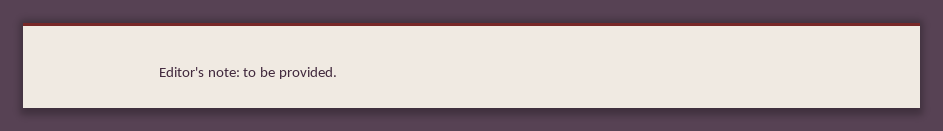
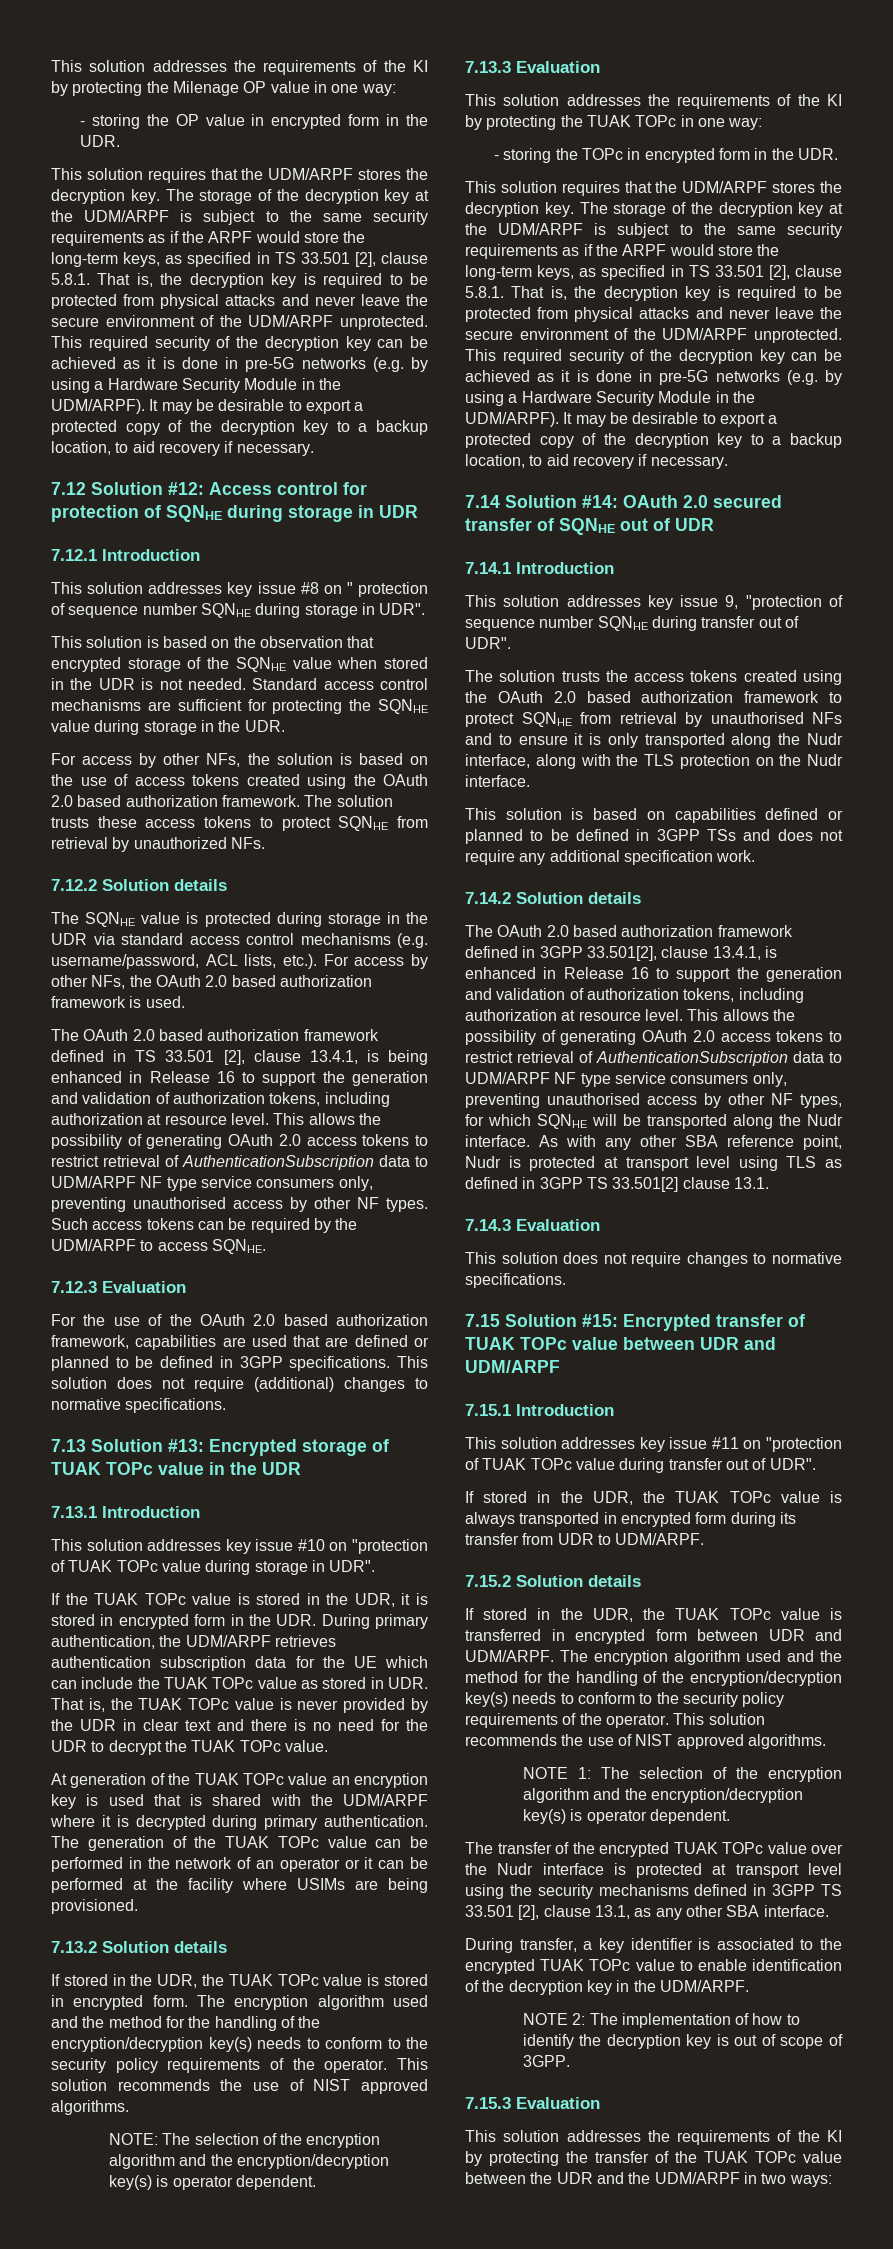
[158,67,338,79] Editor's note: to be provided. -> [51,60,428,75] [51,81,396,96] [79,114,429,129] [79,135,120,147] [51,168,428,183] [51,189,429,204] [51,210,428,225] [51,231,366,246] [51,252,428,267] [51,273,429,288] [51,294,429,309] [51,315,428,330] [51,336,428,351] [51,357,429,372] [51,378,341,393] [51,399,364,414] [51,420,428,435] [51,441,314,456] [51,482,367,495] [51,505,418,522] [51,549,200,561] [51,582,428,597] [51,603,426,618] [51,636,375,648] [51,657,429,672] [51,678,428,690] [51,699,428,714] [51,720,285,735] [51,753,428,768] [51,774,428,789] [51,795,393,807] [51,816,429,831] [51,837,265,852] [51,879,227,891] [51,912,428,927] [51,933,428,948] [51,954,429,969] [51,975,372,989] [51,996,185,1008] [51,1029,379,1041] [51,1050,428,1065] [51,1071,428,1086] [51,1092,390,1107] [51,1113,381,1125] [51,1134,428,1149] [51,1155,428,1170] [51,1176,373,1191] [51,1197,428,1212] [51,1218,358,1233] [51,1239,266,1254] [51,1281,186,1293] [51,1314,428,1326] [51,1335,429,1350] [51,1356,428,1371] [51,1377,428,1392] [51,1398,227,1413] [51,1439,389,1456] [51,1462,301,1475] [51,1506,200,1518] [51,1539,428,1554] [51,1560,376,1575] [51,1593,429,1607] [51,1614,428,1629] [51,1635,336,1649] [51,1656,429,1671] [51,1677,428,1689] [51,1698,428,1713] [51,1719,428,1731] [51,1740,328,1755] [51,1773,428,1788] [51,1794,428,1809] [50,1815,429,1830] [51,1836,428,1851] [51,1857,429,1872] [51,1878,428,1893] [51,1899,138,1914] [51,1941,227,1953] [51,1974,429,1988] [51,1995,428,2010] [51,2016,321,2031] [51,2037,428,2052] [51,2058,429,2073] [51,2079,429,2094] [51,2100,129,2115] [108,2133,381,2148] [108,2154,389,2169] [108,2175,316,2190] [465,61,600,73] [465,94,842,109] [465,115,763,130] [493,148,838,163] [465,181,842,196] [465,202,843,217] [465,223,842,238] [465,244,780,259] [465,265,842,280] [465,286,842,301] [465,307,842,322] [465,328,842,343] [465,349,842,364] [465,370,842,385] [465,391,755,406] [465,412,778,427] [465,433,842,448] [465,454,728,469] [465,495,782,508] [465,518,714,535] [465,562,614,574] [465,595,843,610] [465,616,799,631] [465,637,511,649] [465,670,842,685] [465,691,842,703] [465,712,842,727] [465,733,843,748] [465,754,843,769] [465,775,530,787] [465,808,843,823] [465,829,843,844] [465,850,756,865] [465,892,641,904] [465,925,793,937] [465,946,777,961] [465,967,842,982] [465,988,804,1003] [465,1009,795,1021] [465,1030,842,1045] [465,1051,842,1066] [465,1072,787,1087] [465,1093,842,1108] [465,1114,843,1129] [465,1135,842,1150] [465,1156,842,1171] [465,1177,769,1192] [465,1219,600,1231] [465,1252,842,1267] [465,1273,566,1288] [465,1314,805,1331] [465,1337,776,1350] [465,1360,560,1373] [465,1404,614,1416] [465,1437,842,1452] [465,1458,816,1473] [465,1491,842,1505] [465,1512,796,1527] [465,1533,705,1545] [465,1575,641,1587] [465,1608,842,1622] [465,1629,842,1644] [465,1650,842,1665] [465,1671,842,1686] [465,1692,785,1707] [465,1713,765,1728] [465,1734,826,1749] [522,1767,842,1782] [522,1788,803,1803] [522,1809,730,1824] [465,1842,843,1857] [465,1863,842,1878] [465,1884,842,1899] [465,1905,829,1920] [465,1938,842,1953] [465,1959,842,1974] [465,1980,749,1995] [522,2013,800,2028] [522,2034,843,2049] [522,2055,570,2067] [465,2097,600,2109] [465,2130,842,2145] [465,2151,842,2166] [465,2172,832,2187] This solution addresses the requirements of the KI by protecting the Milenage OP value in one way: // - storing the OP value in encrypted form in the UDR. // This solution requires that the UDM/ARPF stores the decryption key. The storage of the decryption key at the UDM/ARPF is subject to the same security requirements as if the ARPF would store the long-term keys, as specified in TS 33.501 [2], clause 5.8.1. That is, the decryption key is required to be protected from physical attacks and never leave the secure environment of the UDM/ARPF unprotected. This required security of the decryption key can be achieved as it is done in pre-5G networks (e.g. by using a Hardware Security Module in the UDM/ARPF). It may be desirable to export a protected copy of the decryption key to a backup location, to aid recovery if necessary. // 7.12 Solution #12: Access control for protection of SQNHE during storage in UDR // 7.12.1 Introduction // This solution addresses key issue #8 on " protection of sequence number SQNHE during storage in UDR". // This solution is based on the observation that encrypted storage of the SQNHE value when stored in the UDR is not needed. Standard access control mechanisms are sufficient for protecting the SQNHE value during storage in the UDR. // For access by other NFs, the solution is based on the use of access tokens created using the OAuth 2.0 based authorization framework. The solution trusts these access tokens to protect SQNHE from retrieval by unauthorized NFs. // 7.12.2 Solution details // The SQNHE value is protected during storage in the UDR via standard access control mechanisms (e.g. username/password, ACL lists, etc.). For access by other NFs, the OAuth 2.0 based authorization framework is used. // The OAuth 2.0 based authorization framework defined in TS 33.501 [2], clause 13.4.1, is being enhanced in Release 16 to support the generation and validation of authorization tokens, including authorization at resource level. This allows the possibility of generating OAuth 2.0 access tokens to restrict retrieval of AuthenticationSubscription data to UDM/ARPF NF type service consumers only, preventing unauthorised access by other NF types. Such access tokens can be required by the UDM/ARPF to access SQNHE. // 7.12.3 Evaluation // For the use of the OAuth 2.0 based authorization framework, capabilities are used that are defined or planned to be defined in 3GPP specifications. This solution does not require (additional) changes to normative specifications. // 7.13 Solution #13: Encrypted storage of TUAK TOPc value in the UDR // 7.13.1 Introduction // This solution addresses key issue #10 on "protection of TUAK TOPc value during storage in UDR". // If the TUAK TOPc value is stored in the UDR, it is stored in encrypted form in the UDR. During primary authentication, the UDM/ARPF retrieves authentication subscription data for the UE which can include the TUAK TOPc value as stored in UDR. That is, the TUAK TOPc value is never provided by the UDR in clear text and there is no need for the UDR to decrypt the TUAK TOPc value. // At generation of the TUAK TOPc value an encryption key is used that is shared with the UDM/ARPF where it is decrypted during primary authentication. The generation of the TUAK TOPc value can be performed in the network of an operator or it can be performed at the facility where USIMs are being provisioned. // 7.13.2 Solution details // If stored in the UDR, the TUAK TOPc value is stored in encrypted form. The encryption algorithm used and the method for the handling of the encryption/decryption key(s) needs to conform to the security policy requirements of the operator. This solution recommends the use of NIST approved algorithms. // NOTE: The selection of the encryption algorithm and the encryption/decryption key(s) is operator dependent. // 7.13.3 Evaluation // This solution addresses the requirements of the KI by protecting the TUAK TOPc in one way: // - storing the TOPc in encrypted form in the UDR. // This solution requires that the UDM/ARPF stores the decryption key. The storage of the decryption key at the UDM/ARPF is subject to the same security requirements as if the ARPF would store the long-term keys, as specified in TS 33.501 [2], clause 5.8.1. That is, the decryption key is required to be protected from physical attacks and never leave the secure environment of the UDM/ARPF unprotected. This required security of the decryption key can be achieved as it is done in pre-5G networks (e.g. by using a Hardware Security Module in the UDM/ARPF). It may be desirable to export a protected copy of the decryption key to a backup location, to aid recovery if necessary. // 7.14 Solution #14: OAuth 2.0 secured transfer of SQNHE out of UDR // 7.14.1 Introduction // This solution addresses key issue 9, "protection of sequence number SQNHE during transfer out of UDR". // The solution trusts the access tokens created using the OAuth 2.0 based authorization framework to protect SQNHE from retrieval by unauthorised NFs and to ensure it is only transported along the Nudr interface, along with the TLS protection on the Nudr interface. // This solution is based on capabilities defined or planned to be defined in 3GPP TSs and does not require any additional specification work. // 7.14.2 Solution details // The OAuth 2.0 based authorization framework defined in 3GPP 33.501[2], clause 13.4.1, is enhanced in Release 16 to support the generation and validation of authorization tokens, including authorization at resource level. This allows the possibility of generating OAuth 2.0 access tokens to restrict retrieval of AuthenticationSubscription data to UDM/ARPF NF type service consumers only, preventing unauthorised access by other NF types, for which SQNHE will be transported along the Nudr interface. As with any other SBA reference point, Nudr is protected at transport level using TLS as defined in 3GPP TS 33.501[2] clause 13.1. // 7.14.3 Evaluation // This solution does not require changes to normative specifications. // 7.15 Solution #15: Encrypted transfer of TUAK TOPc value between UDR and UDM/ARPF // 7.15.1 Introduction // This solution addresses key issue #11 on "protection of TUAK TOPc value during transfer out of UDR". // If stored in the UDR, the TUAK TOPc value is always transported in encrypted form during its transfer from UDR to UDM/ARPF. // 7.15.2 Solution details // If stored in the UDR, the TUAK TOPc value is transferred in encrypted form between UDR and UDM/ARPF. The encryption algorithm used and the method for the handling of the encryption/decryption key(s) needs to conform to the security policy requirements of the operator. This solution recommends the use of NIST approved algorithms. // NOTE 1: The selection of the encryption algorithm and the encryption/decryption key(s) is operator dependent. // The transfer of the encrypted TUAK TOPc value over the Nudr interface is protected at transport level using the security mechanisms defined in 3GPP TS 33.501 [2], clause 13.1, as any other SBA interface. // During transfer, a key identifier is associated to the encrypted TUAK TOPc value to enable identification of the decryption key in the UDM/ARPF. // NOTE 2: The implementation of how to identify the decryption key is out of scope of 3GPP. // 7.15.3 Evaluation // This solution addresses the requirements of the KI by protecting the transfer of the TUAK TOPc value between the UDR and the UDM/ARPF in two ways:

